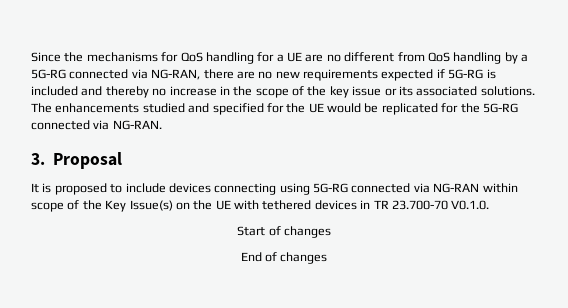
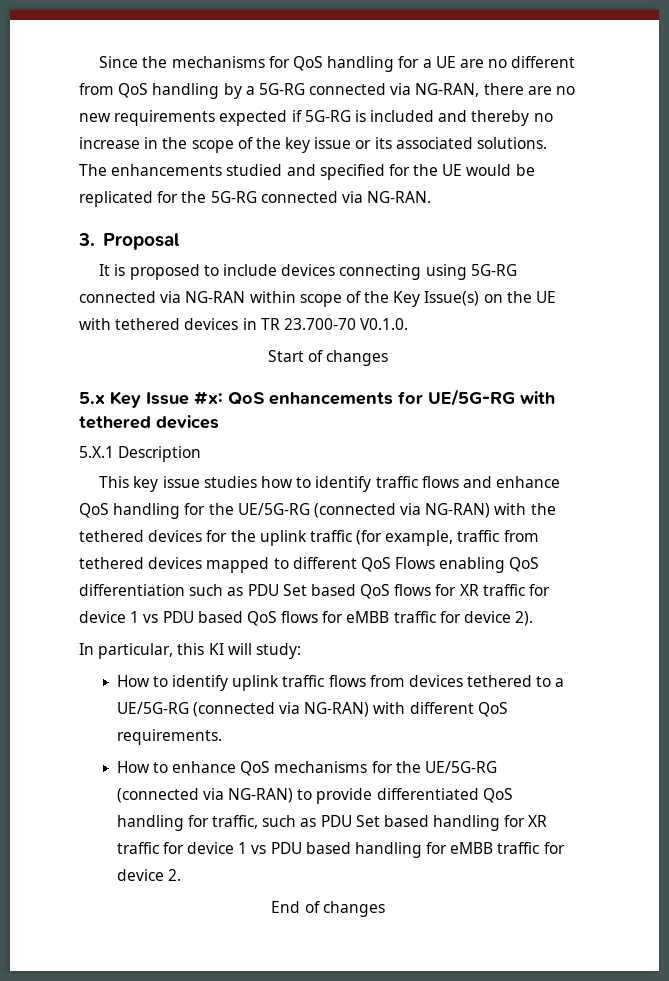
(331, 232) none -> [79,389,555,408] [79,415,219,429] [79,446,202,462] [99,476,561,492] [79,503,556,519] [79,530,539,546] [79,557,540,573] [79,584,551,599] [79,611,534,626] [79,643,301,659] [116,675,565,691] [116,702,508,717] [116,729,222,745] [116,761,497,776] [116,788,513,804] [116,815,548,831] [116,842,565,858] [116,869,181,881] // 5.x Key Issue #x: QoS enhancements for UE/5G-RG with tethered devices // 5.X.1 Description // This key issue studies how to identify traffic flows and enhance QoS handling for the UE/5G-RG (connected via NG-RAN) with the tethered devices for the uplink traffic (for example, traffic from tethered devices mapped to different QoS Flows enabling QoS differentiation such as PDU Set based QoS flows for XR traffic for device 1 vs PDU based QoS flows for eMBB traffic for device 2). // In particular, this KI will study: // How to identify uplink traffic flows from devices tethered to a UE/5G-RG (connected via NG-RAN) with different QoS requirements. // How to enhance QoS mechanisms for the UE/5G-RG (connected via NG-RAN) to provide differentiated QoS handling for traffic, such as PDU Set based handling for XR traffic for device 1 vs PDU based handling for eMBB traffic for device 2.

